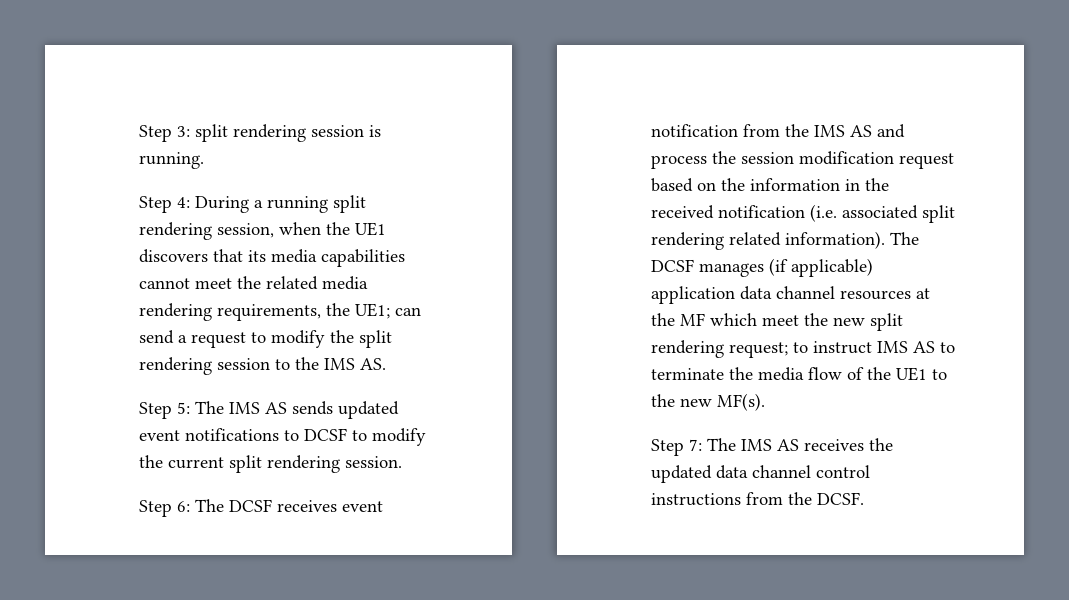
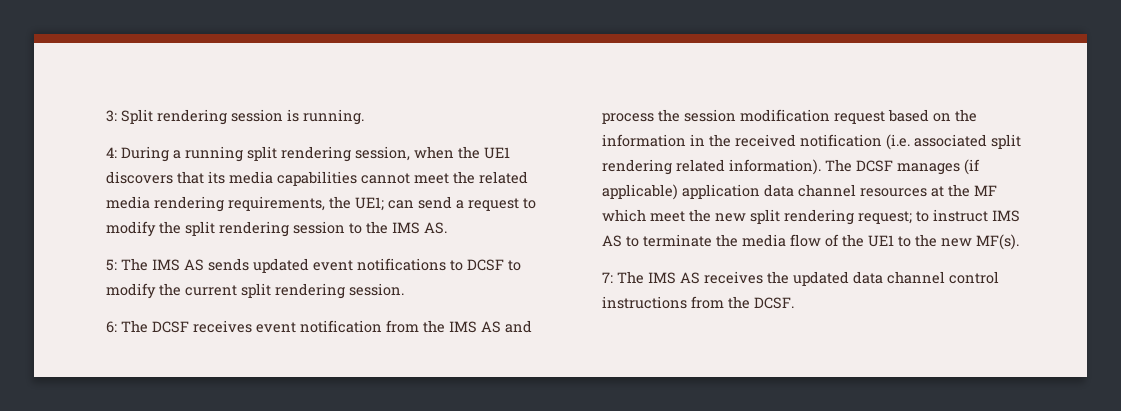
[139,124,229,142] Step 3: split -> [105,109,153,124] 3: Split
[139,196,173,213] Step -> (364, 117) none
[139,402,173,419] Step -> (447, 228) none
[139,500,173,517] Step -> (404, 289) none
[651,439,685,456] Step -> (1019, 242) none

